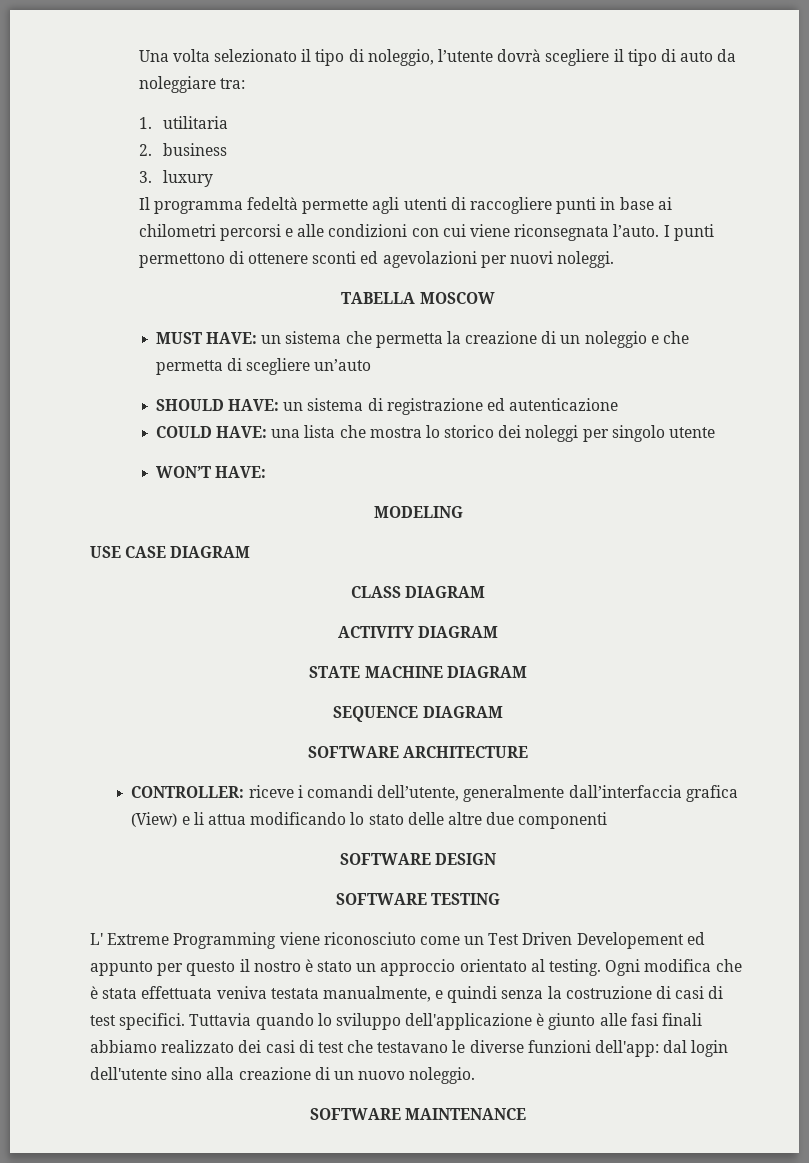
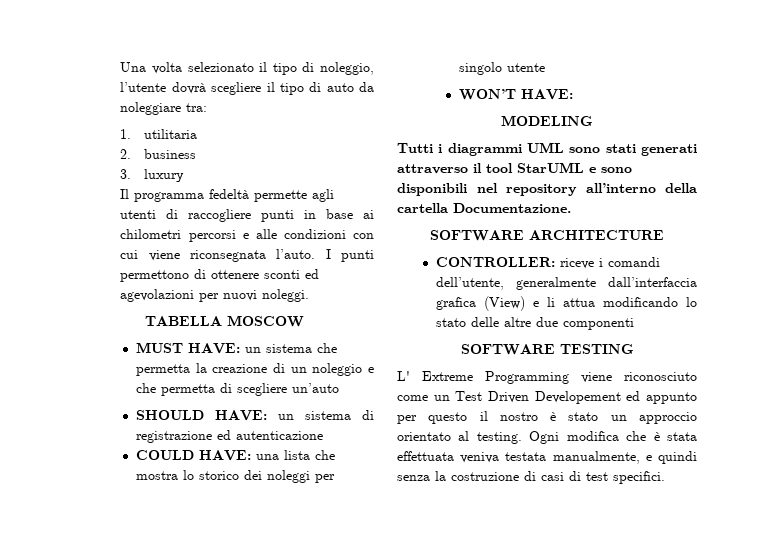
[90,546,251,558] [350,586,486,598] [337,626,499,638] [309,666,527,678] [333,706,503,722] USE CASE DIAGRAM // CLASS DIAGRAM // ACTIVITY DIAGRAM // STATE MACHINE DIAGRAM // SEQUENCE DIAGRAM -> [397,142,697,156] [397,162,632,174] [397,183,697,196] [397,203,571,213] Tutti i diagrammi UML sono stati generati attraverso il tool StarUML e sono disponibili nel repository all’interno della cartella Documentazione.
[339,853,497,865] // SOFTWARE DESIGN -> (634, 324) none
[189,1013,703,1030] [90,1040,729,1057] [90,1067,476,1084] [309,1108,527,1120] Tuttavia quando lo sviluppo dell'applicazione è giunto alle fasi finali abbiamo realizzato dei casi di test che testavano le diverse funzioni dell'app: dal login dell'utente sino alla creazione di un nuovo noleggio. // SOFTWARE MAINTENANCE -> (665, 477) none

